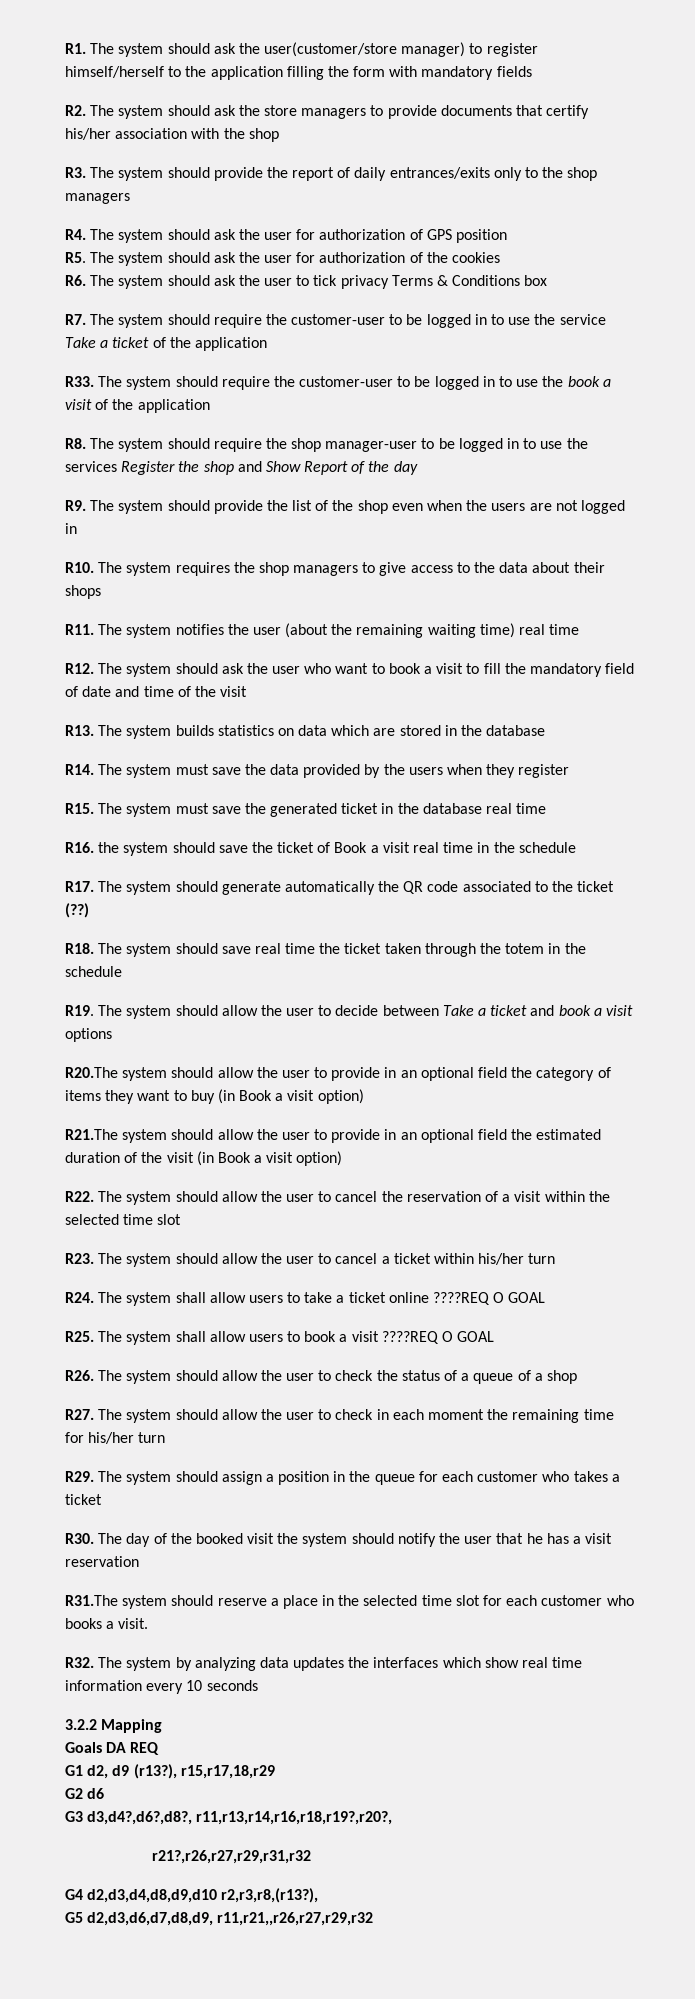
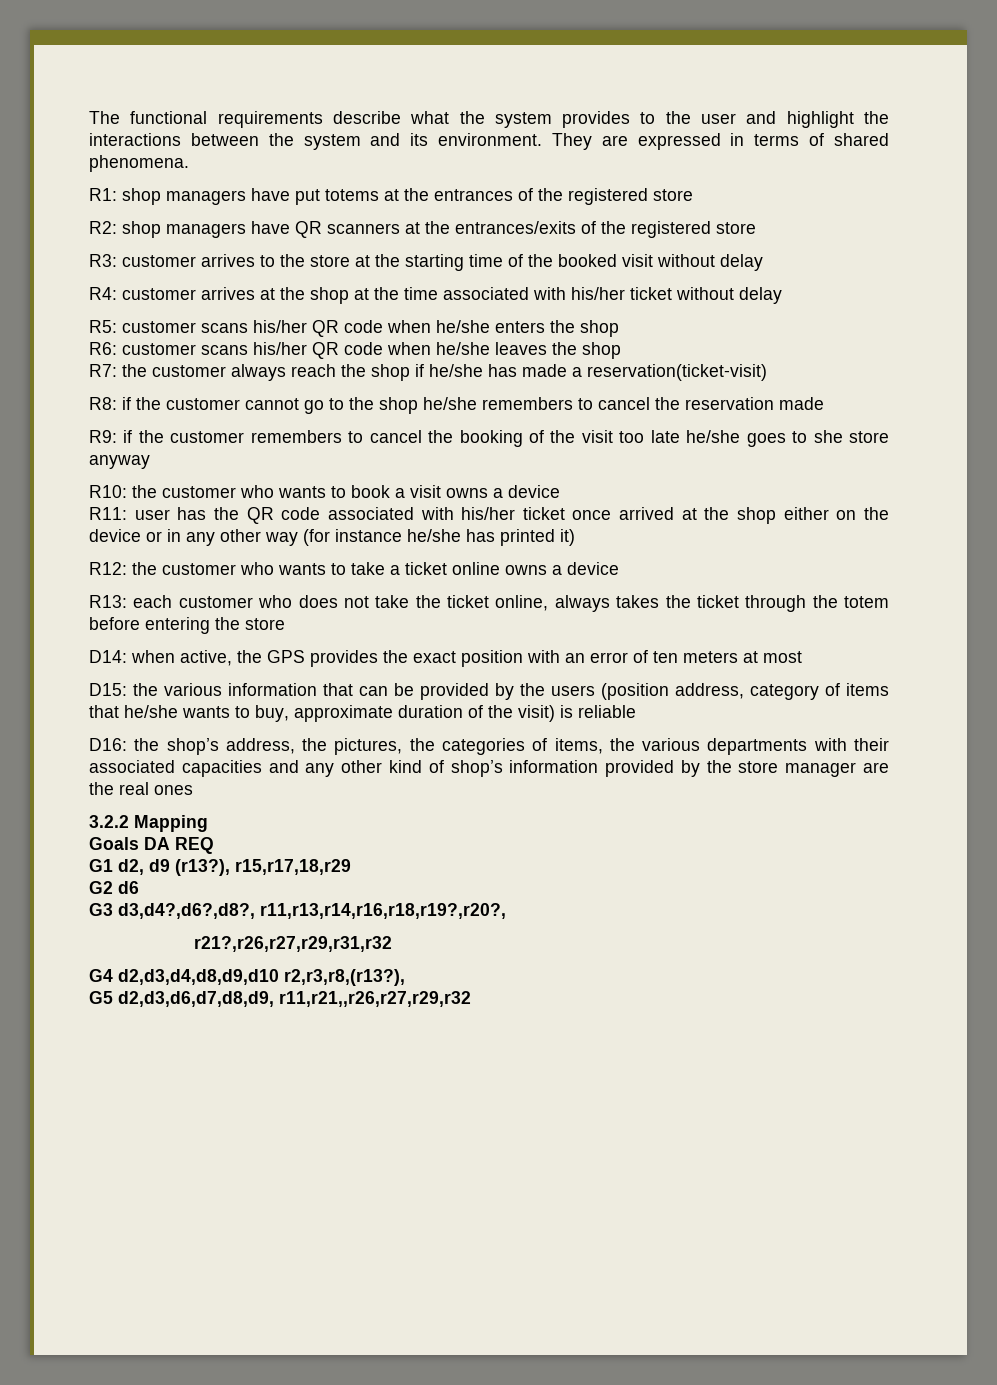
[65,42,538,57] [65,66,532,80] [65,105,590,119] [65,128,279,142] [65,167,598,181] [65,193,130,204] [65,229,508,243] [65,252,501,266] [65,275,548,289] [65,314,606,328] [65,337,267,351] [65,376,611,390] [65,399,210,413] [65,438,588,452] [65,461,418,475] [65,500,625,514] [65,523,77,534] [65,562,605,576] [65,585,101,599] [65,623,580,638] [65,663,635,677] [65,686,248,697] [65,725,546,739] [65,764,570,778] [65,803,547,817] [65,842,576,856] [65,881,615,895] [65,903,89,918] [65,943,586,957] [65,966,122,977] [65,1005,633,1019] [65,1028,112,1042] [65,1067,611,1081] [65,1089,364,1104] [65,1129,602,1143] [65,1151,343,1166] [65,1191,610,1205] [65,1214,182,1225] [65,1253,556,1267] [65,1292,283,1306] R1. The system should ask the user(customer/store manager) to register himself/herself to the application filling the form with mandatory fields // R2. The system should ask the store managers to provide documents that certify his/her association with the shop // R3. The system should provide the report of daily entrances/exits only to the shop managers // R4. The system should ask the user for authorization of GPS position // R5. The system should ask the user for authorization of the cookies // R6. The system should ask the user to tick privacy Terms & Conditions box // R7. The system should require the customer-user to be logged in to use the service Take a ticket of the application // R33. The system should require the customer-user to be logged in to use the book a visit of the application // R8. The system should require the shop manager-user to be logged in to use the services Register the shop and Show Report of the day // R9. The system should provide the list of the shop even when the users are not logged in // R10. The system requires the shop managers to give access to the data about their shops // R11. The system notifies the user (about the remaining waiting time) real time // R12. The system should ask the user who want to book a visit to fill the mandatory field of date and time of the visit // R13. The system builds statistics on data which are stored in the database // R14. The system must save the data provided by the users when they register // R15. The system must save the generated ticket in the database real time // R16. the system should save the ticket of Book a visit real time in the schedule // R17. The system should generate automatically the QR code associated to the ticket (??) // R18. The system should save real time the ticket taken through the totem in the schedule // R19. The system should allow the user to decide between Take a ticket and book a visit options // R20.The system should allow the user to provide in an optional field the category of items they want to buy (in Book a visit option) // R21.The system should allow the user to provide in an optional field the estimated duration of the visit (in Book a visit option) // R22. The system should allow the user to cancel the reservation of a visit within the selected time slot // R23. The system should allow the user to cancel a ticket within his/her turn // R24. The system shall allow users -> [89,111,889,128] [89,133,889,150] [89,155,189,172] [89,188,693,205] [89,221,756,238] [89,254,763,271] [89,287,782,304] [89,320,619,337] [89,342,621,359] [89,364,767,381] [89,397,824,414] [89,430,890,447] [89,455,150,469] [89,485,560,498] [89,507,889,524] [89,529,575,546] [89,562,326,575] The functional requirements describe what the system provides to the user and highlight the interactions between the system and its environment. They are expressed in terms of shared phenomena. // R1: shop managers have put totems at the entrances of the registered store // R2: shop managers have QR scanners at the entrances/exits of the registered store // R3: customer arrives to the store at the starting time of the booked visit without delay // R4: customer arrives at the shop at the time associated with his/her ticket without delay // R5: customer scans his/her QR code when he/she enters the shop // R6: customer scans his/her QR code when he/she leaves the shop // R7: the customer always reach the shop if he/she has made a reservation(ticket-visit) // R8: if the customer cannot go to the shop he/she remembers to cancel the reservation made // R9: if the customer remembers to cancel the booking of the visit too late he/she goes to she store anyway // R10: the customer who wants to book a visit owns a device // R11: user has the QR code associated with his/her ticket once arrived at the shop either on the device or in any other way (for instance he/she has printed it) // R12: the customer who wants
[433,1292,546,1305] [65,1331,495,1345] [65,1370,577,1384] [65,1409,614,1423] [65,1432,166,1444] [65,1471,620,1485] [65,1494,102,1505] [65,1533,613,1547] [65,1556,139,1567] [65,1595,634,1609] [65,1618,149,1629] [65,1657,583,1671] [65,1680,258,1694] ????REQ O GOAL // R25. The system shall allow users to book a visit ????REQ O GOAL // R26. The system should allow the user to check the status of a queue of a shop // R27. The system should allow the user to check in each moment the remaining time for his/her turn // R29. The system should assign a position in the queue for each customer who takes a ticket // R30. The day of the booked visit the system should notify the user that he has a visit reservation // R31.The system should reserve a place in the selected time slot for each customer who books a visit. // R32. The system by analyzing data updates the interfaces which show real time information every 10 seconds -> [505,562,619,575] [89,595,889,612] [89,617,285,634] [89,650,802,667] [89,683,889,700] [89,705,636,722] [89,738,890,755] [89,760,890,777] [89,782,193,795] owns a device // R13: each customer who does not take the ticket online, always takes the ticket through the totem before entering the store // D14: when active, the GPS provides the exact position with an error of ten meters at most // D15: the various information that can be provided by the users (position address, category of items that he/she wants to buy, approximate duration of the visit) is reliable // D16: the shop’s address, the pictures, the categories of items, the various departments with their associated capacities and any other kind of shop’s information provided by the store manager are the real ones

